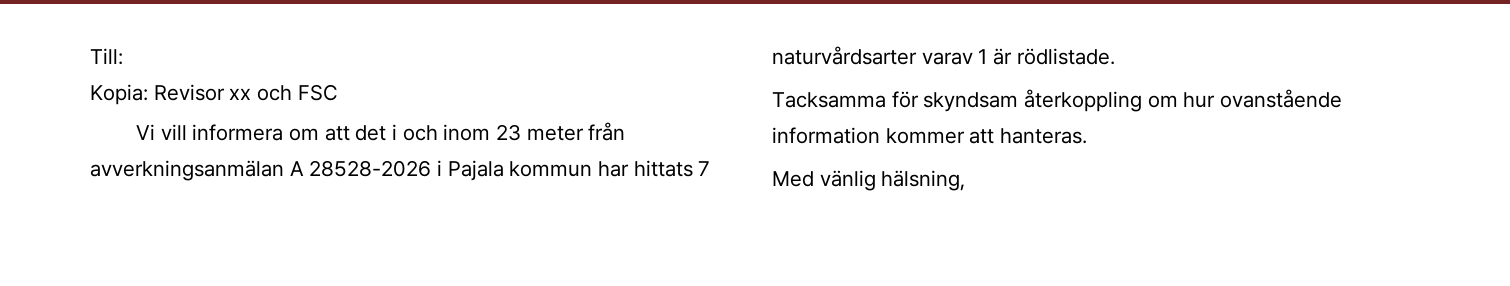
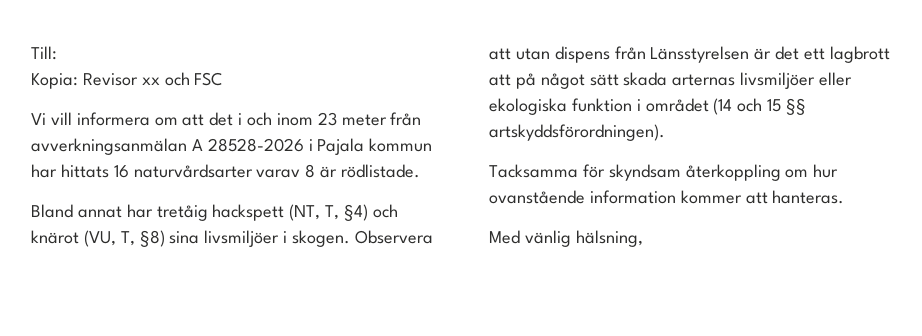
[698,161,711,176] 7 -> [113,165,129,178] 16
[978,49,988,64] 1 -> [305,164,316,178] 8
(1115, 56) none -> [31,204,398,221] [31,230,433,247] [489,46,890,63] [489,72,853,89] [489,98,807,115] [489,124,665,141] // Bland annat har tretåig hackspett (NT, T, §4) och knärot (VU, T, §8) sina livsmiljöer i skogen. Observera att utan dispens från Länsstyrelsen är det ett lagbrott att på något sätt skada arternas livsmiljöer eller ekologiska funktion i området (14 och 15 §§ artskyddsförordningen).

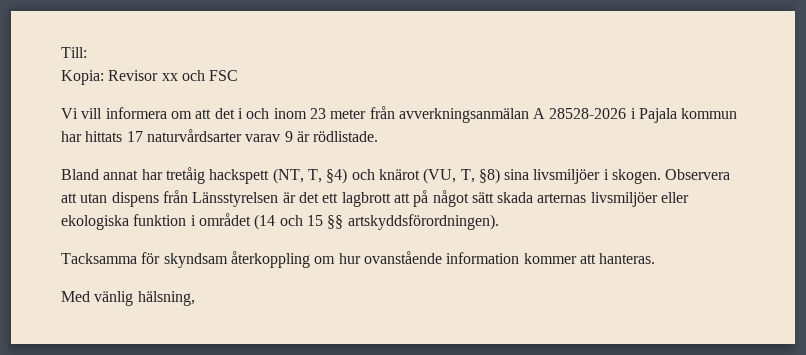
[113,165,129,178] 16 -> [126,131,143,142] 17
[305,164,316,178] 8 -> [284,131,293,142] 9

